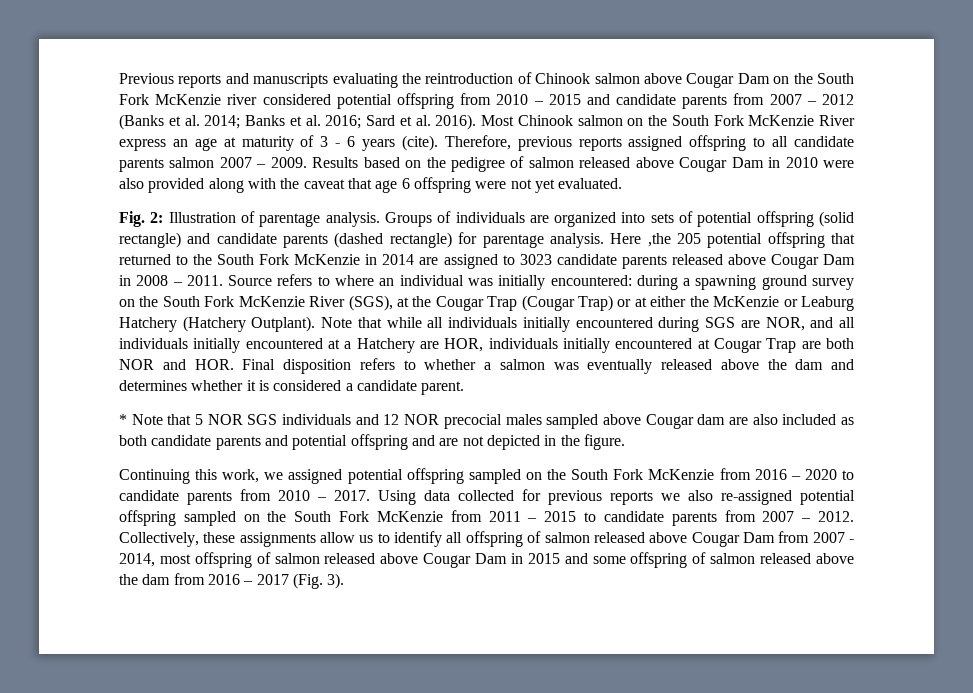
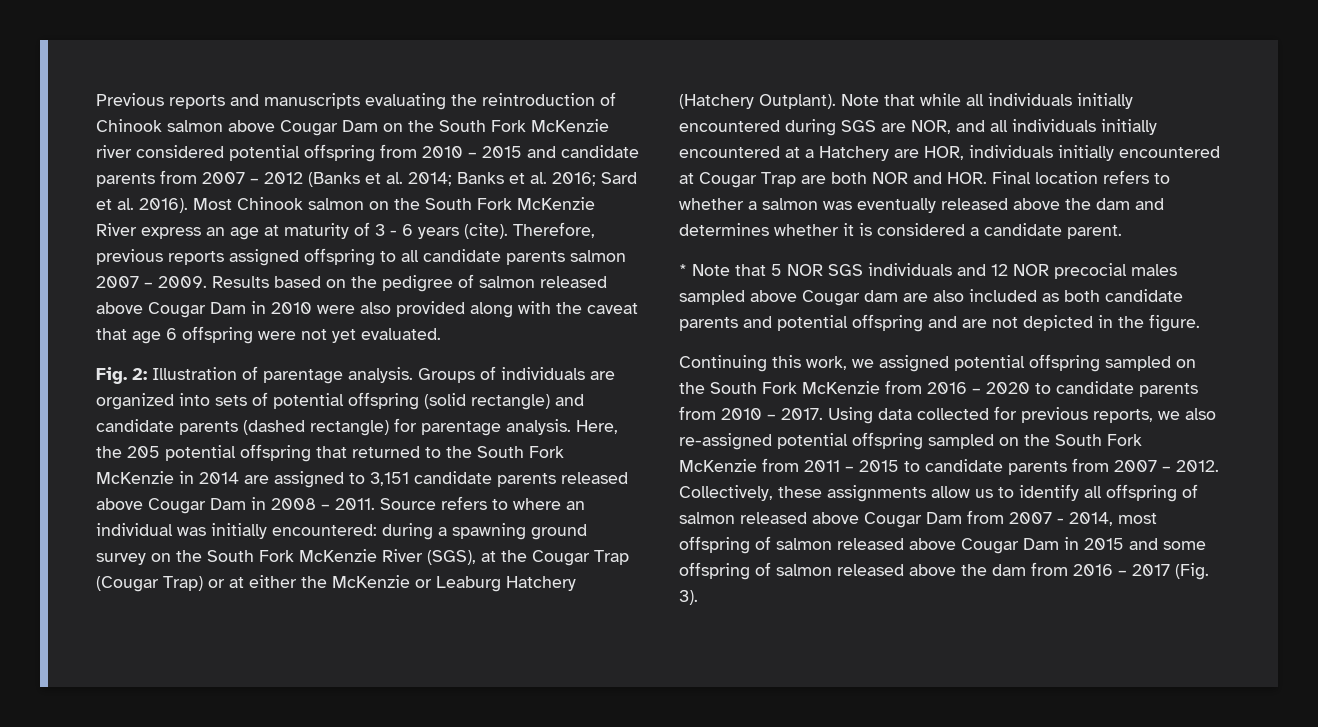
[610,233,671,247] Here ,the -> [576,420,618,434] [96,446,122,458] Here, the
[519,254,552,265] 3023 -> [370,472,409,486] 3,151
[283,359,351,374] disposition -> [1035,171,1098,184] location
[610,491,653,505] reports -> [1093,409,1153,423] reports,

